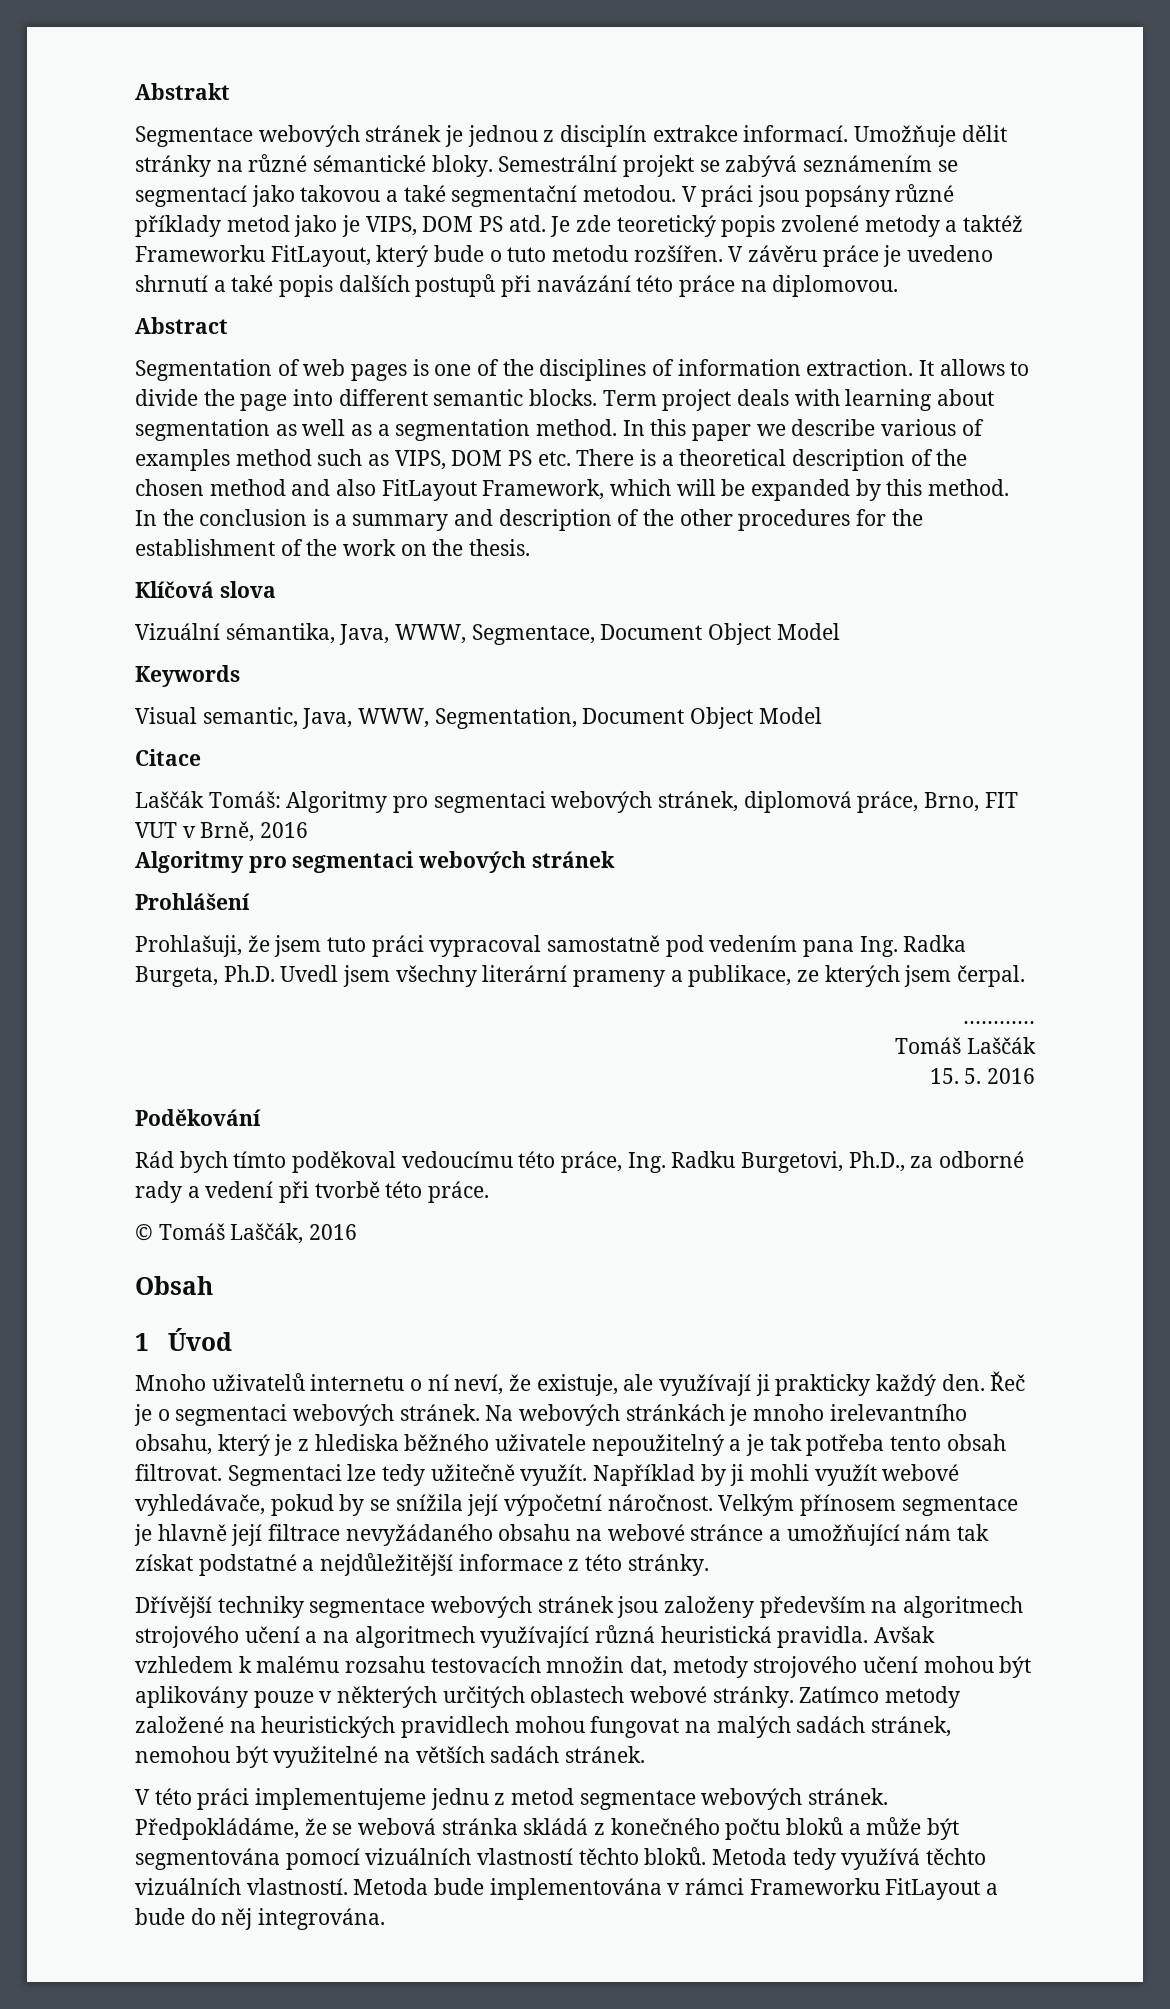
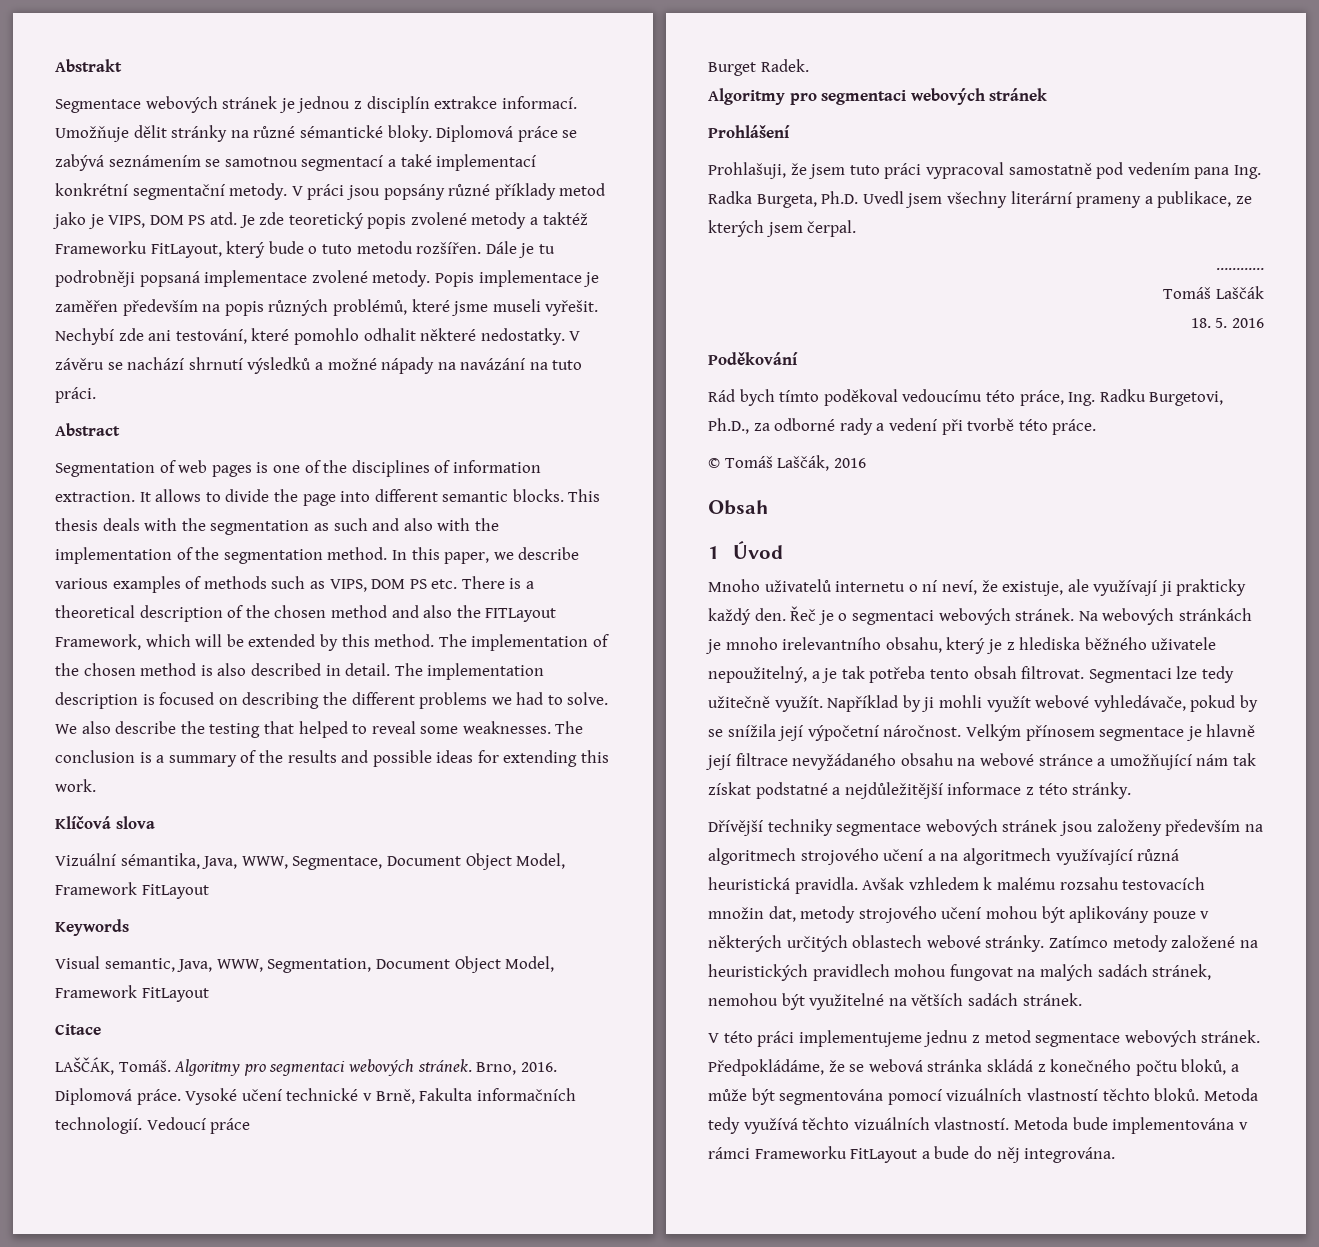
[498,155,695,177] Semestrální projekt -> [436,125,558,142] Diplomová práce
[135,185,677,207] segmentací jako takovou a také segmentační metodou. -> [224,154,538,171] [55,183,288,200] samotnou segmentací a také implementací konkrétní segmentační metody.
[728,245,994,267] [135,274,899,297] V závěru práce je uvedeno shrnutí a také popis dalších postupů při navázání této práce na diplomovou. -> [485,241,555,258] [55,270,600,287] [55,299,599,316] [55,328,581,345] [55,357,583,374] [55,387,96,403] Dále je tu podrobněji popsaná implementace zvolené metody. Popis implementace je zaměřen především na popis různých problémů, které jsme museli vyřešit. Nechybí zde ani testování, které pomohlo odhalit některé nedostatky. V závěru se nachází shrnutí výsledků a možné nápady na navázání na tuto práci.
[602,389,995,411] [135,419,390,441] Term project deals with learning about segmentation as well as a -> [568,489,601,502] [55,518,499,535] [55,547,220,564] This thesis deals with the segmentation as such and also with the implementation of the
[692,424,752,441] paper -> [444,552,490,564] paper,
[961,419,984,436] [135,449,312,471] of examples method -> [112,576,267,593] examples of methods
[381,479,477,501] FitLayout -> [456,605,557,622] the FITLayout
[751,479,851,501] expanded -> [248,634,316,647] extended
[135,509,923,531] [135,539,531,556] In the conclusion is a summary and description of the other procedures for the establishment of the work on the thesis. -> [438,634,609,651] [55,663,545,680] [55,692,609,709] [55,721,584,738] [55,750,610,767] [55,779,96,792] The implementation of the chosen method is also described in detail. The implementation description is focused on describing the different problems we had to solve. We also describe the testing that helped to reveal some weaknesses. The conclusion is a summary of the results and possible ideas for extending this work.
[776,623,840,640] Model -> [516,853,566,869] [55,882,209,899] Model, Framework FitLayout
[758,707,822,724] Model -> [505,956,555,972] [55,985,209,1002] Model, Framework FitLayout
[135,791,1018,813] [135,821,309,842] Laščák Tomáš: Algoritmy pro segmentaci webových stránek, diplomová práce, Brno, FIT VUT v Brně, 2016 -> [55,1057,557,1076] [55,1088,576,1105] [55,1117,251,1134] [708,59,809,76] LAŠČÁK, Tomáš. Algoritmy pro segmentaci webových stránek. Brno, 2016. Diplomová práce. Vysoké učení technické v Brně, Fakulta informačních technologií. Vedoucí práce // Burget Radek.
[929,1068,959,1084] 15. -> [1190,318,1211,328] 18.
[591,1434,724,1456] nepoužitelný -> [708,666,807,683] nepoužitelný,
[786,1817,844,1835] bloků -> [1181,1059,1227,1075] bloků,

